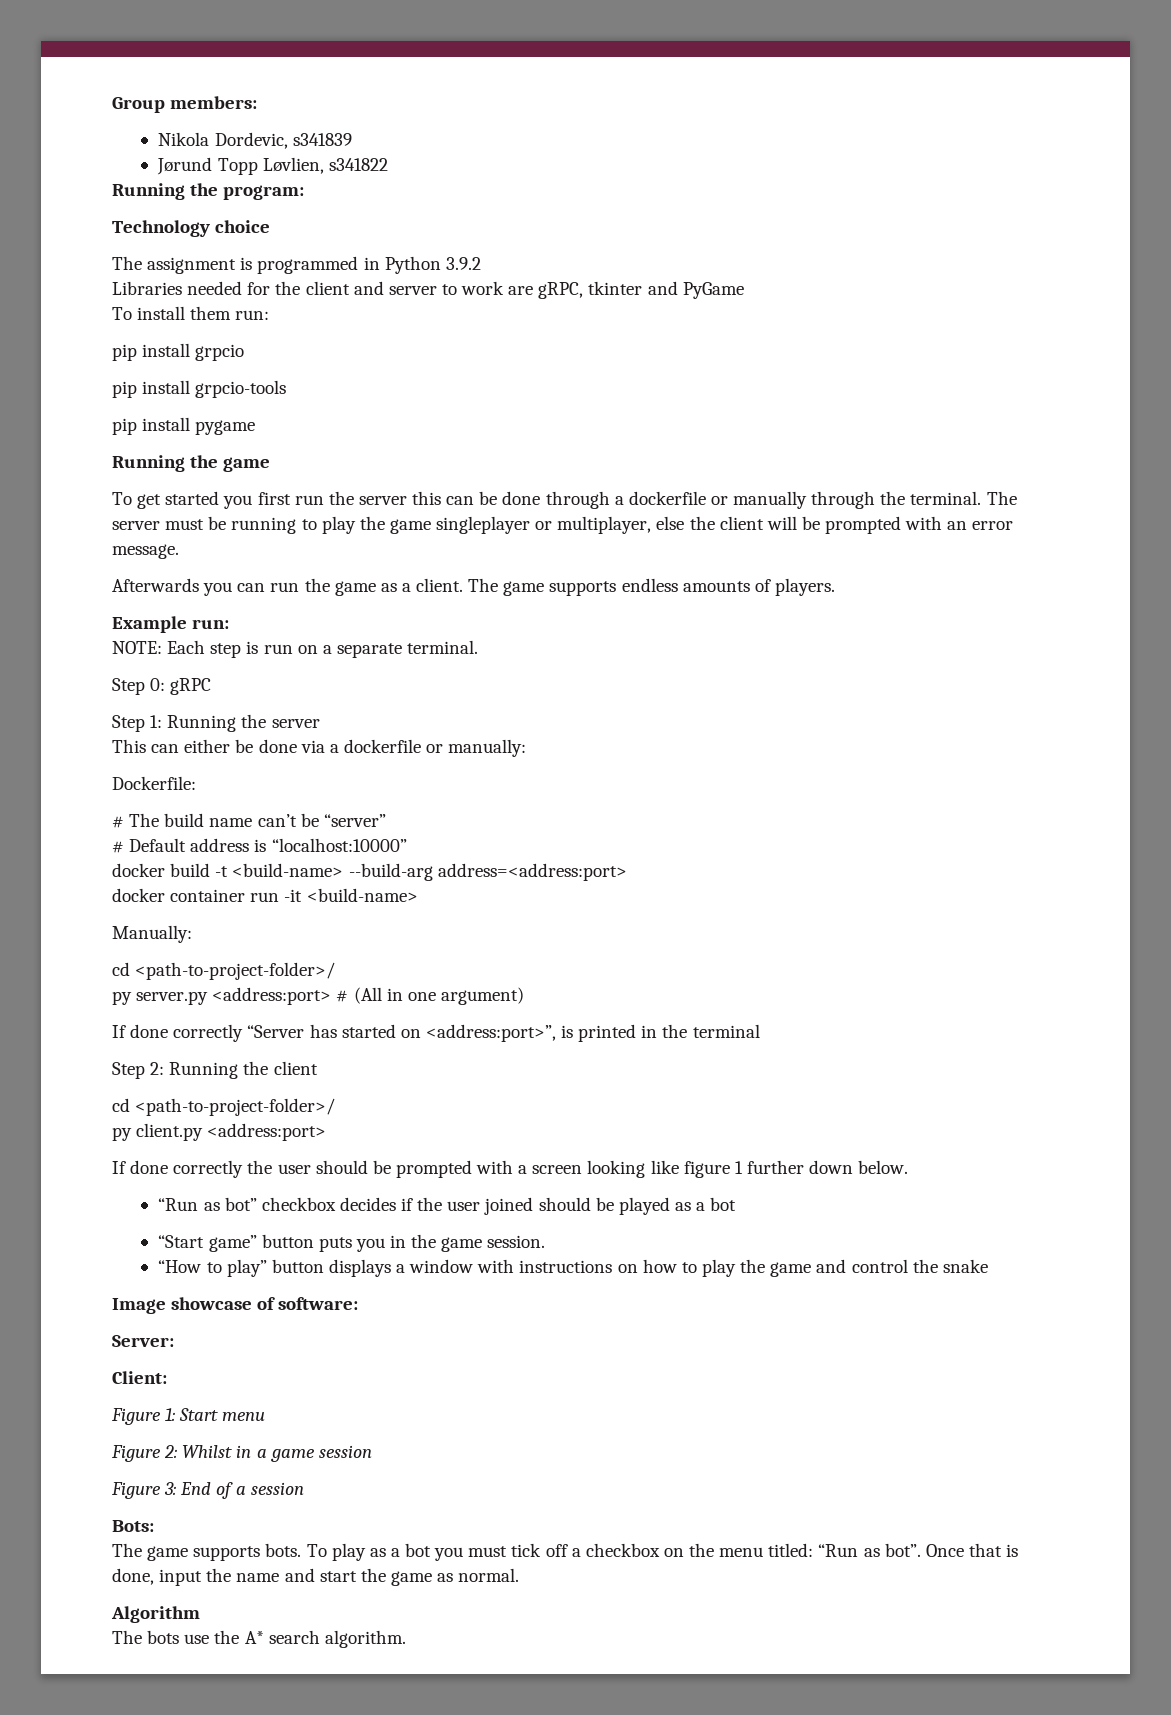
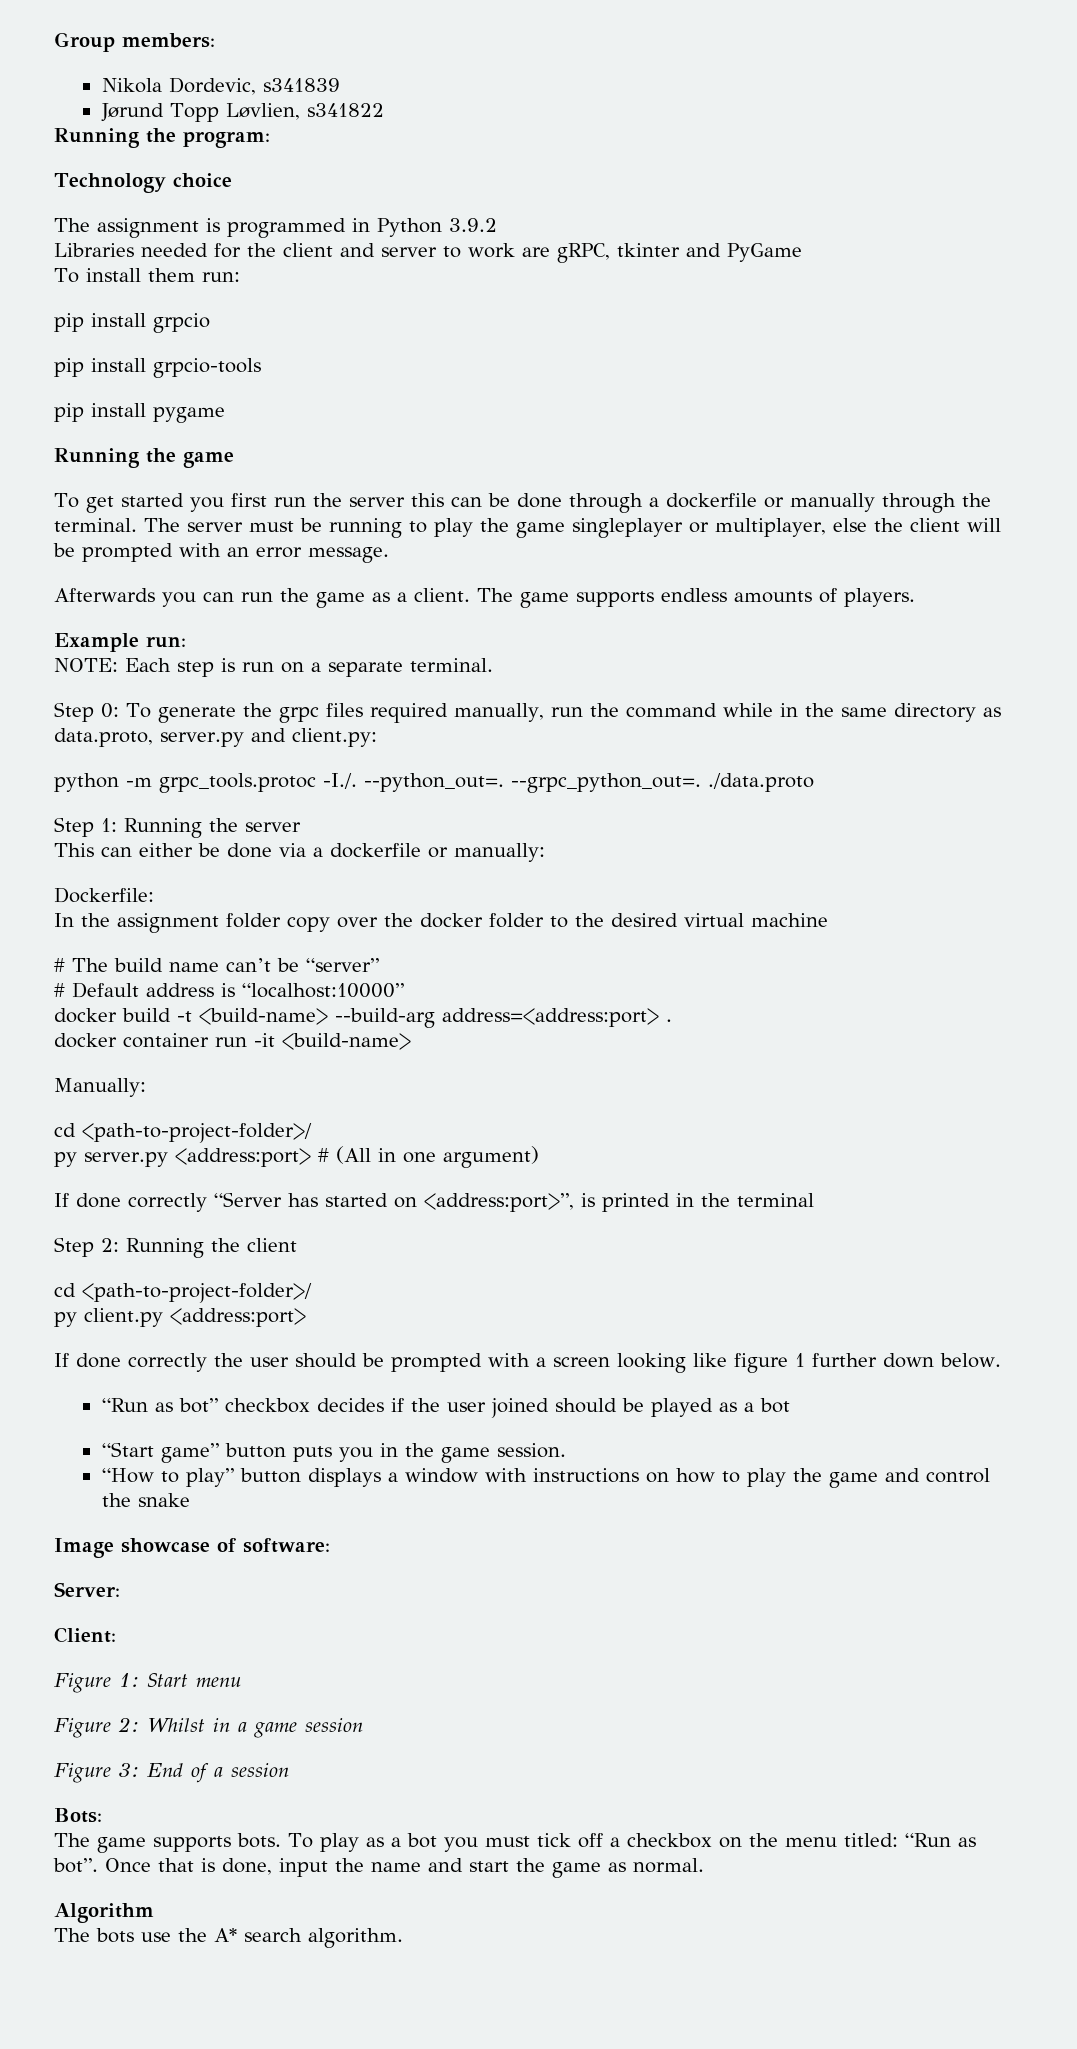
[170,678,212,695] gRPC -> [126,703,1001,723] [54,728,377,747] [54,773,814,793] To generate the grpc files required manually, run the command while in the same directory as data.proto, server.py and client.py: // python -m grpc_tools.protoc -I./. --python_out=. --grpc_python_out=. ./data.proto
(196, 783) none -> [54,913,828,933] // In the assignment folder copy over the docker folder to the desired virtual machine
(627, 872) none -> [666,1019,672,1022] .

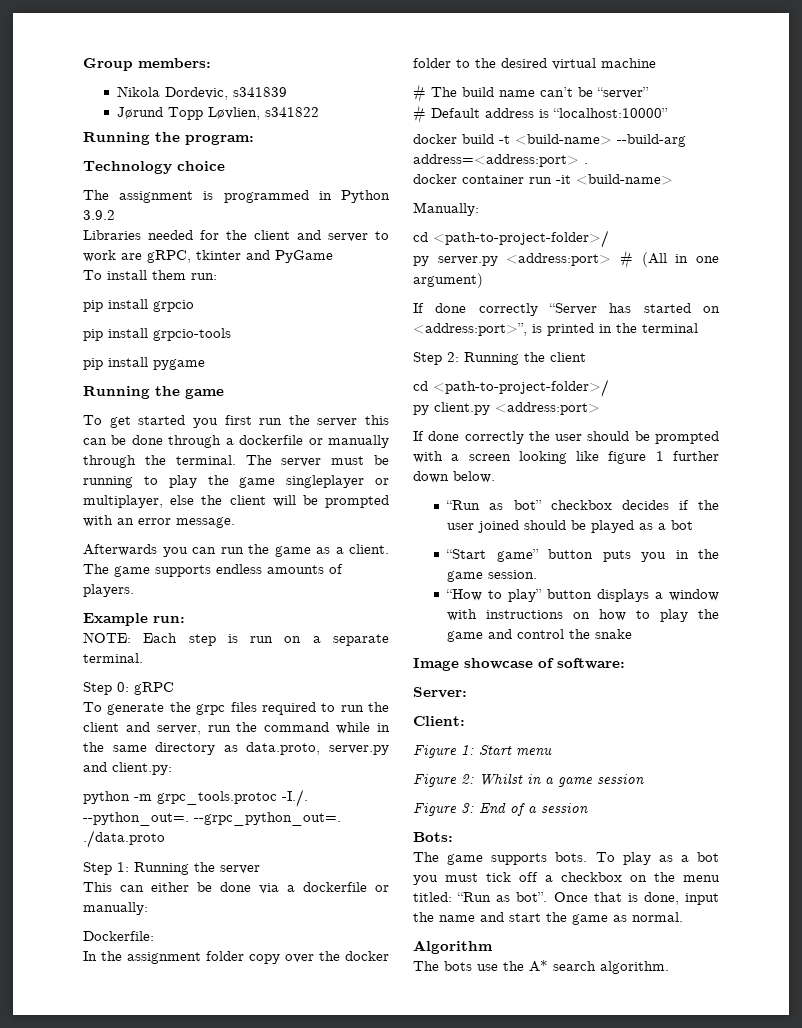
(119, 710) none -> [134,682,174,695] gRPC //
[453,703,544,722] manually, -> [321,702,389,712] [83,722,201,735] to run the client and server,

